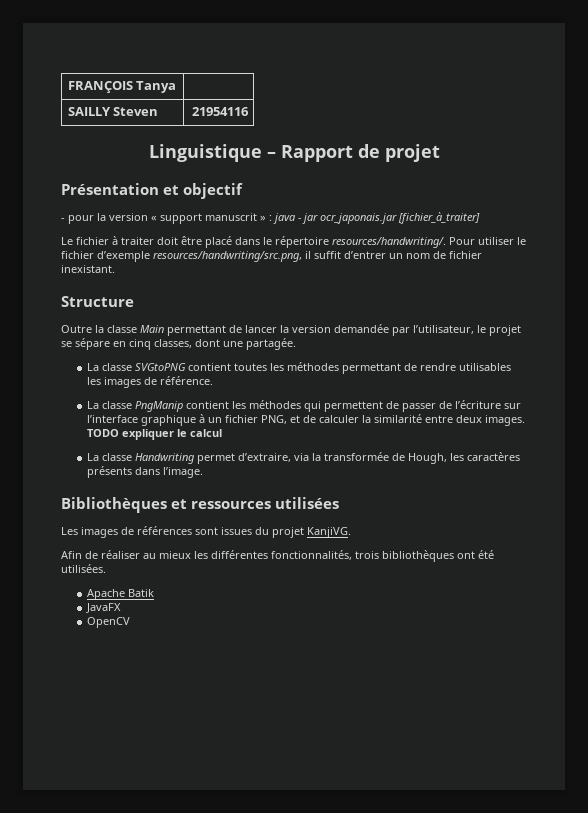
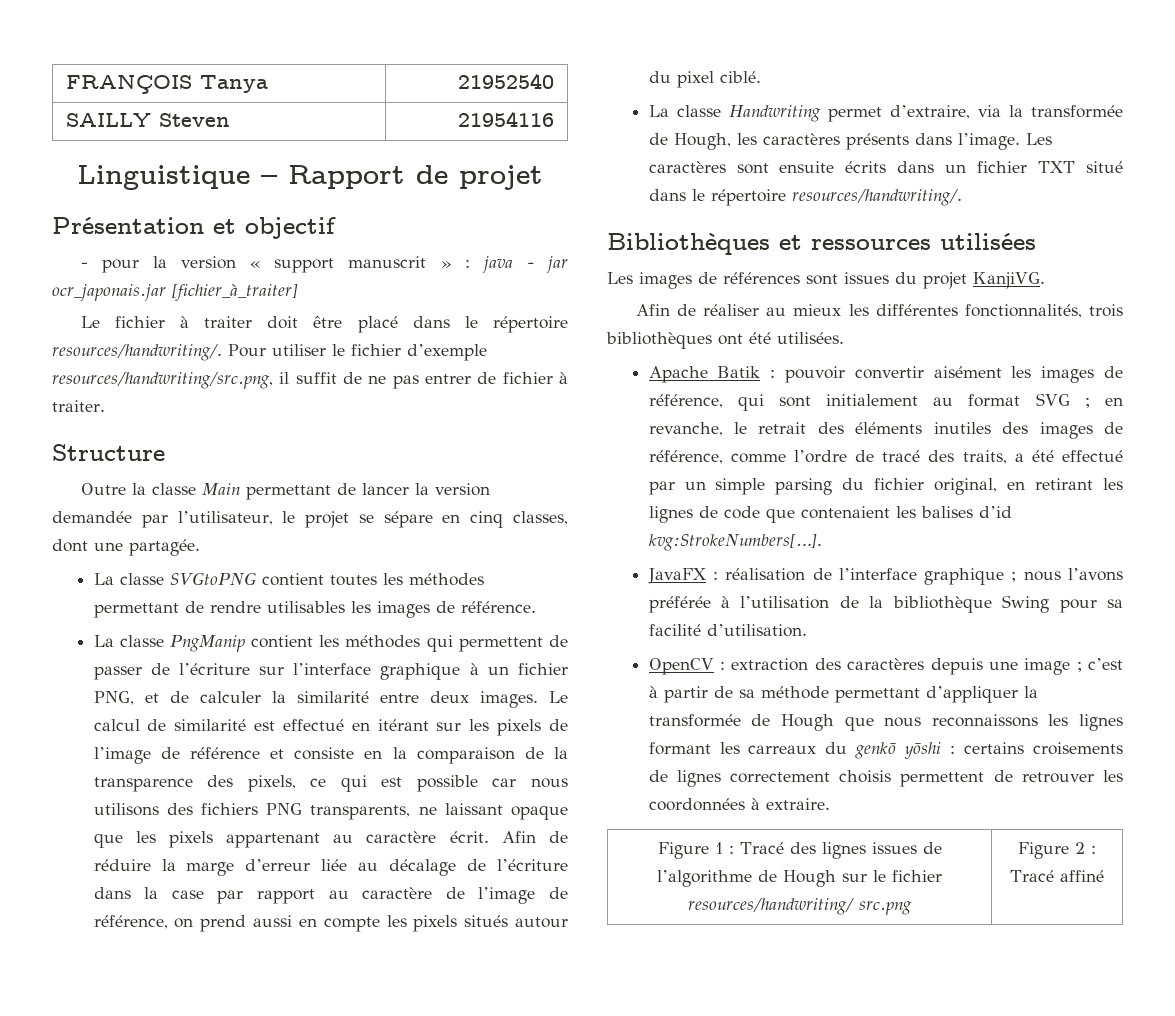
(177, 87) none -> [458,73,555,89] 21952540
[344,251,482,259] [61,265,115,273] d’entrer un nom de fichier inexistant. -> [343,372,568,389] [52,400,105,412] de ne pas entrer de fichier à traiter.
[86,429,222,440] TODO expliquer le calcul -> [549,691,568,703] [93,719,569,736] [93,747,569,764] [93,775,568,792] [93,803,568,820] [93,831,568,848] [93,859,568,876] [93,887,568,904] [93,915,568,932] [648,71,761,88] Le calcul de similarité est effectué en itérant sur les pixels de l’image de référence et consiste en la comparaison de la transparence des pixels, ce qui est possible car nous utilisons des fichiers PNG transparents, ne laissant opaque que les pixels appartenant au caractère écrit. Afin de réduire la marge d’erreur liée au décalage de l’écriture dans la case par rapport au caractère de l’image de référence, on prend aussi en compte les pixels situés autour du pixel ciblé.
(203, 472) none -> [1025,133,1052,145] [648,161,1123,174] [648,189,962,206] Les caractères sont ensuite écrits dans un fichier TXT situé dans le répertoire resources/handwriting/.
[85,603,121,613] [86,617,130,628] // JavaFX // OpenCV -> [770,366,1123,383] [648,393,1123,411] [648,422,1123,439] [648,450,1123,464] [648,478,1123,495] [648,506,1012,523] [648,533,822,551] [647,568,1123,585] [648,595,1123,613] [648,624,807,637] [648,658,1124,675] [648,686,1038,703] [648,714,1123,731] [648,742,1123,759] [648,770,1123,787] [648,798,830,811] [657,842,942,859] [657,870,942,887] [688,898,912,915] [1018,842,1096,859] [1010,870,1104,882] : pouvoir convertir aisément les images de référence, qui sont initialement au format SVG ; en revanche, le retrait des éléments inutiles des images de référence, comme l’ordre de tracé des traits, a été effectué par un simple parsing du fichier original, en retirant les lignes de code que contenaient les balises d’id kvg:StrokeNumbers[…]. // JavaFX : réalisation de l’interface graphique ; nous l’avons préférée à l’utilisation de la bibliothèque Swing pour sa facilité d’utilisation. // OpenCV : extraction des caractères depuis une image ; c’est à partir de sa méthode permettant d’appliquer la transformée de Hough que nous reconnaissons les lignes formant les carreaux du genkō yōshi : certains croisements de lignes correctement choisis permettent de retrouver les coordonnées à extraire. // Figure 1 : Tracé des lignes issues de l’algorithme de Hough sur le fichier resources/handwriting/ src.png | Figure 2 : Tracé affiné

